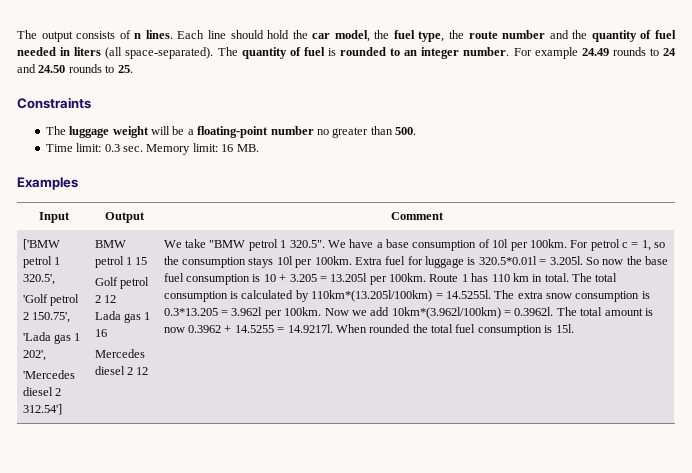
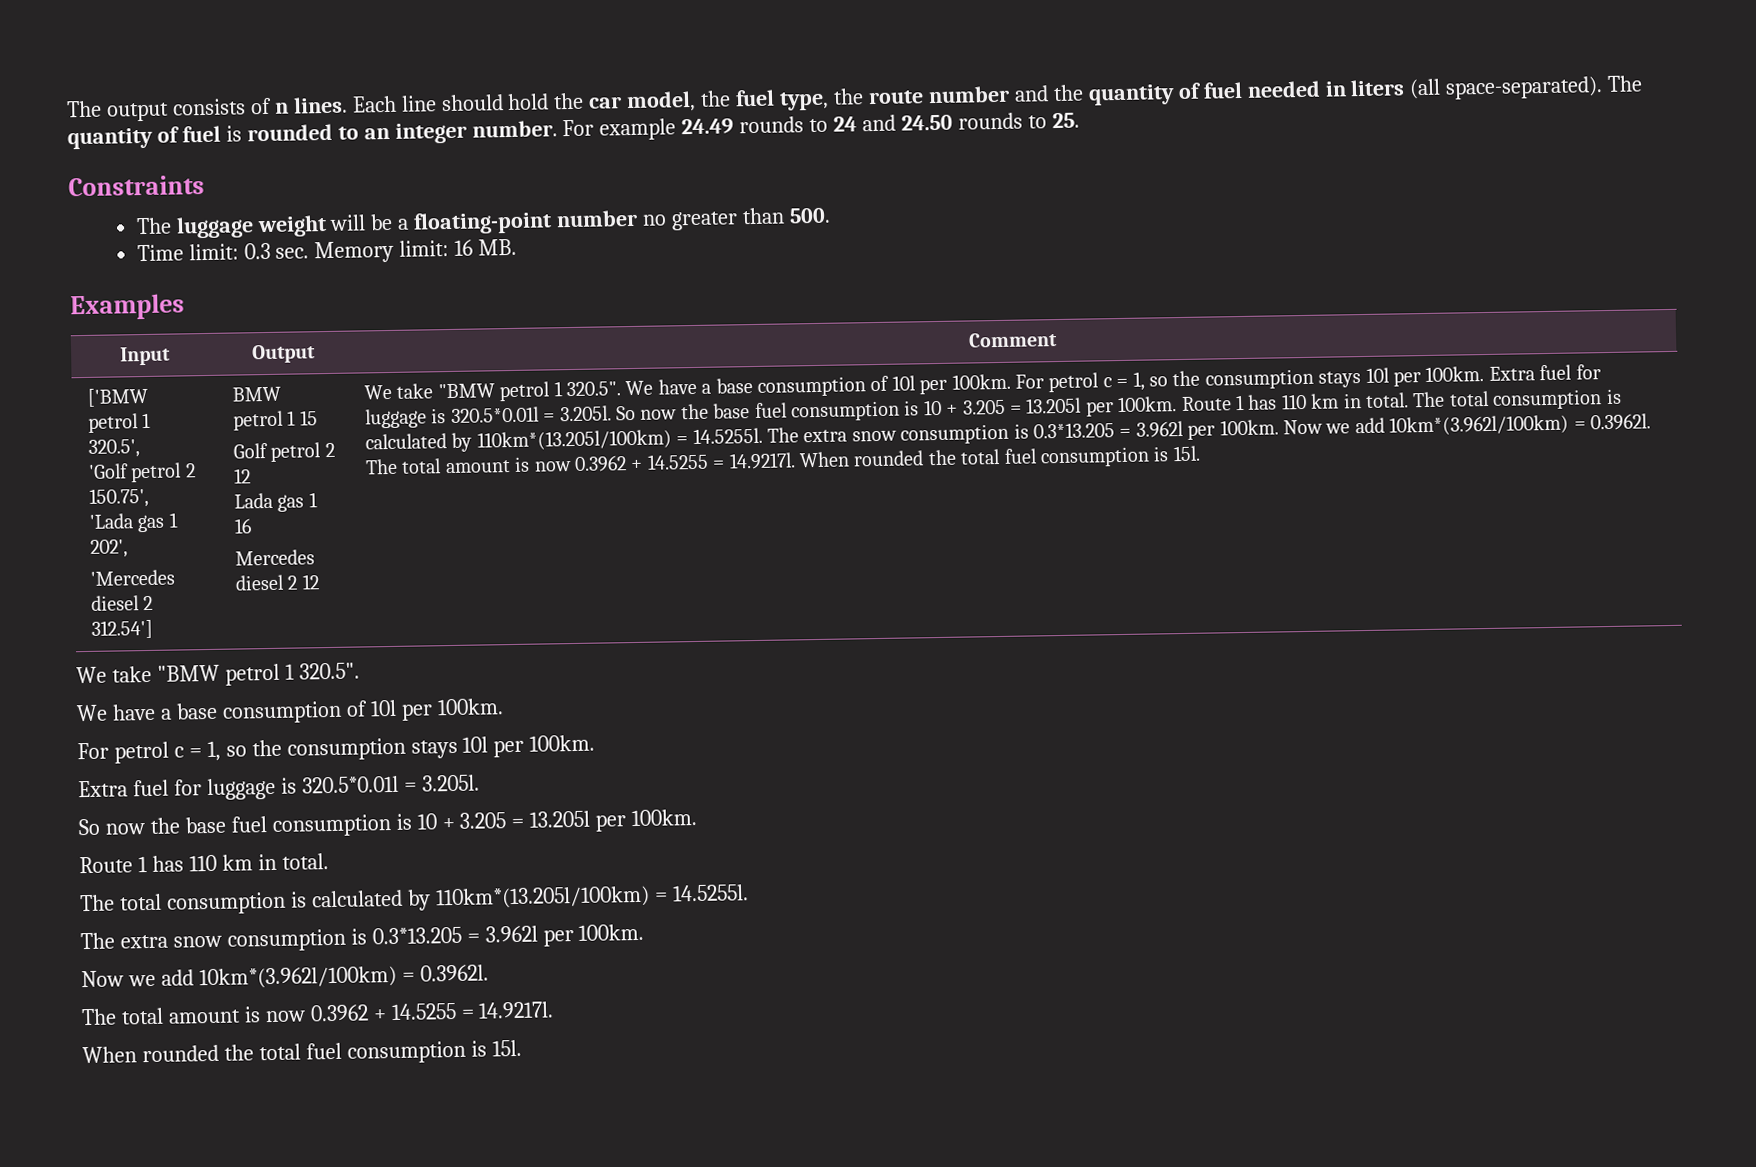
(574, 328) none -> [76,662,360,686] [76,698,504,724] [77,734,596,764] [78,774,480,801] [78,808,698,837] [79,853,329,874] [80,884,749,915] [80,923,645,952] [81,964,489,990] [81,1001,555,1026] [82,1039,522,1064] // We take "BMW petrol 1 320.5". // We have a base consumption of 10l per 100km. // For petrol c = 1, so the consumption stays 10l per 100km. // Extra fuel for luggage is 320.5*0.01l = 3.205l. // So now the base fuel consumption is 10 + 3.205 = 13.205l per 100km. // Route 1 has 110 km in total. // The total consumption is calculated by 110km*(13.205l/100km) = 14.5255l. // The extra snow consumption is 0.3*13.205 = 3.962l per 100km. // Now we add 10km*(3.962l/100km) = 0.3962l. // The total amount is now 0.3962 + 14.5255 = 14.9217l. // When rounded the total fuel consumption is 15l.

